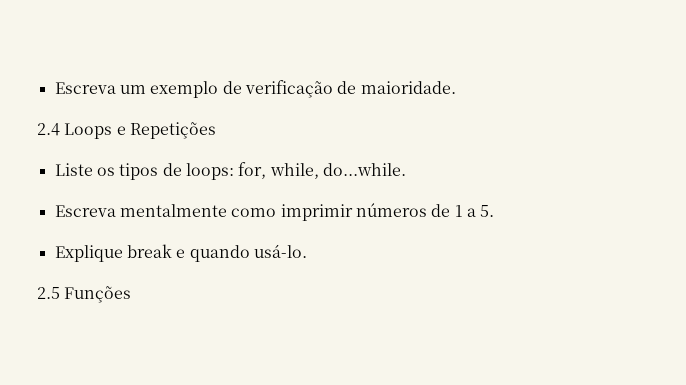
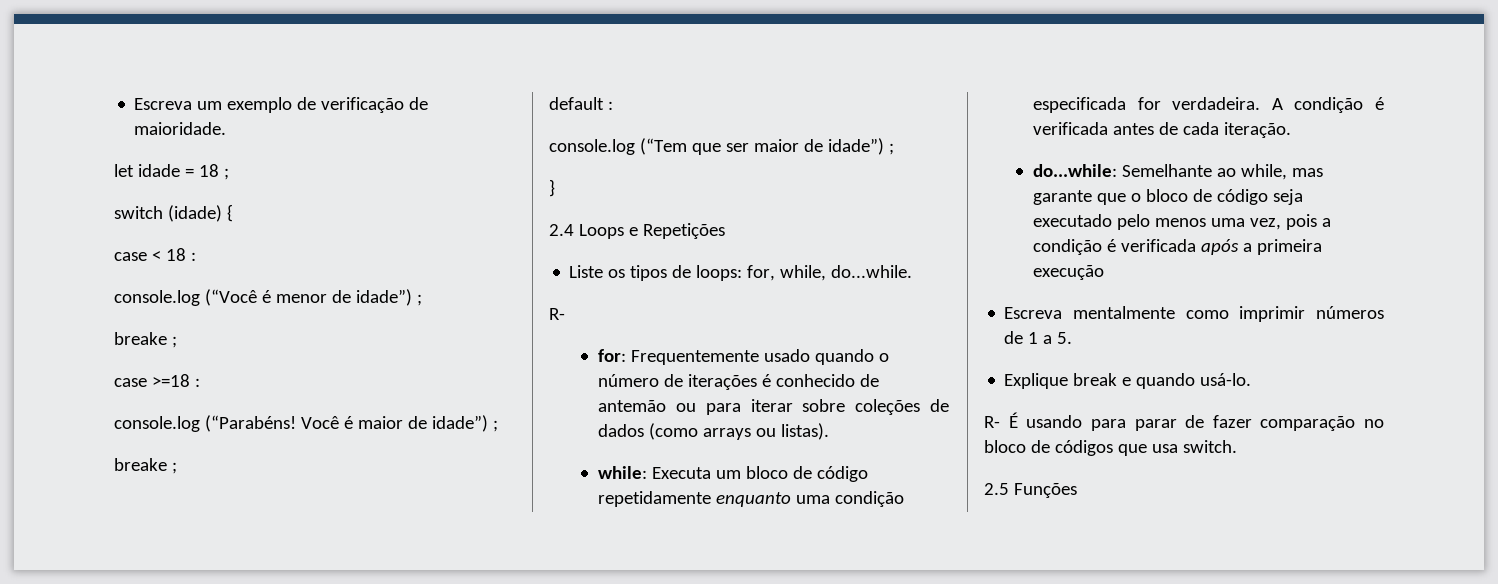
(456, 87) none -> [114,164,229,180] [114,204,233,222] [114,248,196,261] [114,289,422,306] [114,332,177,348] [114,374,200,387] [114,415,498,432] [114,458,177,474] [549,97,613,110] [549,138,894,155] [549,179,555,197] // let idade = 18 ; // switch (idade) { // case < 18 : // console.log (“Você é menor de idade”) ; // breake ; // case >=18 : // console.log (“Parabéns! Você é maior de idade”) ; // breake ; // default : // console.log (“Tem que ser maior de idade”) ; // }
(406, 169) none -> [549,308,565,320] [597,349,889,365] [597,374,879,390] [597,399,949,415] [597,423,829,440] [597,466,868,482] [597,491,904,507] [1032,97,1384,113] [1032,122,1291,138] [1032,164,1323,180] [1032,189,1303,205] [1032,214,1331,230] [1032,239,1322,255] [1032,265,1104,280] // R- // for: Frequentemente usado quando o número de iterações é conhecido de antemão ou para iterar sobre coleções de dados (como arrays ou listas). // while: Executa um bloco de código repetidamente enquanto uma condição especificada for verdadeira. A condição é verificada antes de cada iteração. // do...while: Semelhante ao while, mas garante que o bloco de código seja executado pelo menos uma vez, pois a condição é verificada após a primeira execução
(307, 251) none -> [984,412,1384,431] [984,440,1237,456] // R- É usando para parar de fazer comparação no bloco de códigos que usa switch.

